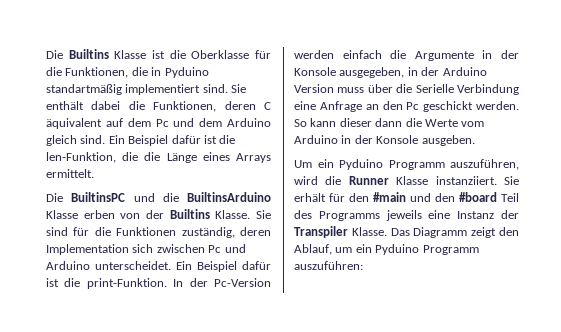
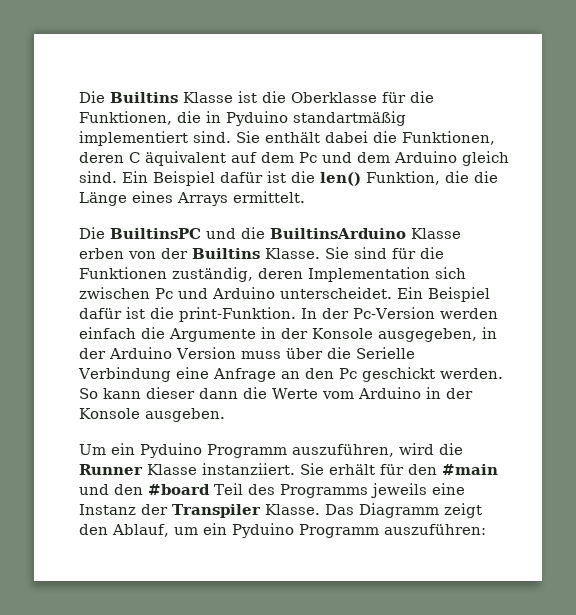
[46,152,116,163] len-Funktion, -> [320,171,440,186] len() Funktion,

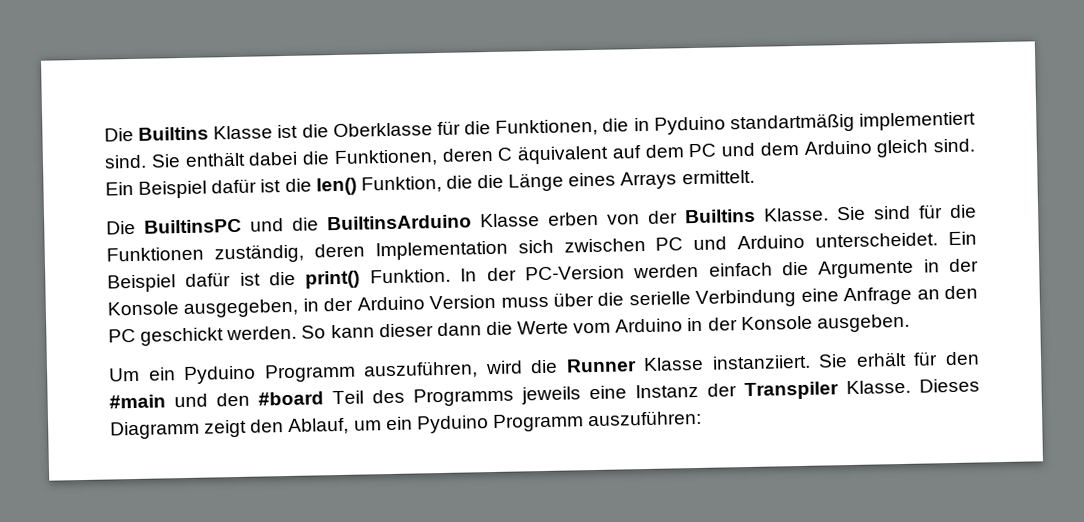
[299,152,317,163] Pc -> [688,143,717,158] PC
[155,288,173,299] Pc -> [655,237,684,251] PC
[179,307,296,322] print-Funktion. -> [305,268,451,289] print() Funktion.
[353,307,435,319] Pc-Version -> [524,265,625,281] PC-Version
[355,347,415,359] Serielle -> [628,291,691,306] serielle
[338,368,357,379] Pc -> [108,328,136,343] PC
[324,504,354,515] Das -> [919,378,980,393] Dieses

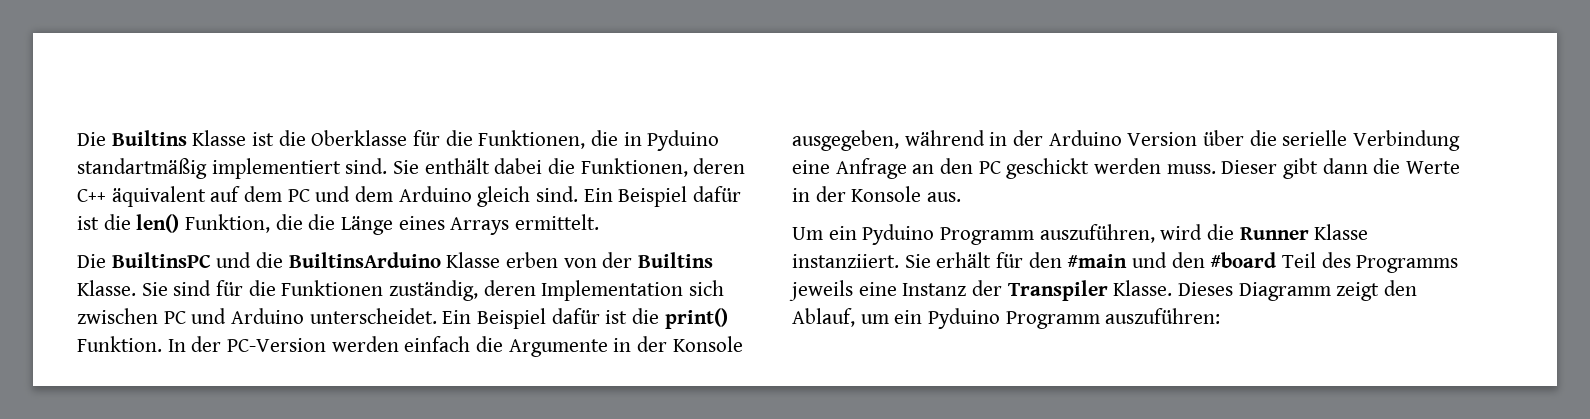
[497,147,514,161] C -> [77,189,106,202] C++
(300, 308) none -> [904,130,985,146] während
[500,296,549,308] muss -> (1198, 139) none
[226,323,434,341] werden. So kann dieser -> [1094,158,1319,179] werden muss. Dieser gibt
[573,313,910,334] vom Arduino in der Konsole ausgeben. -> [792,186,962,202] in der Konsole aus.

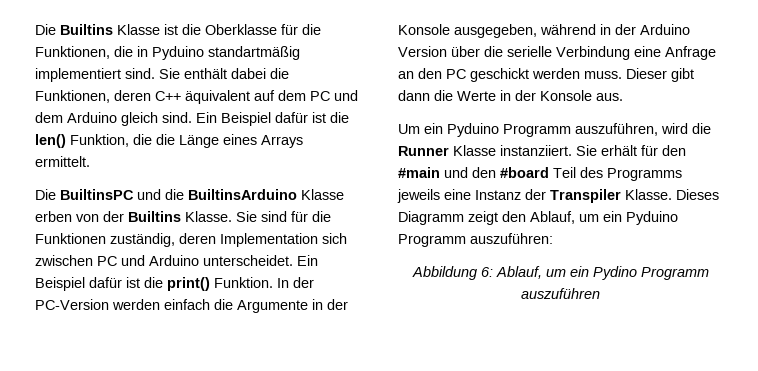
(1221, 316) none -> [411,266,709,280] [521,288,600,299] // Abbildung 6: Ablauf, um ein Pydino Programm auszuführen

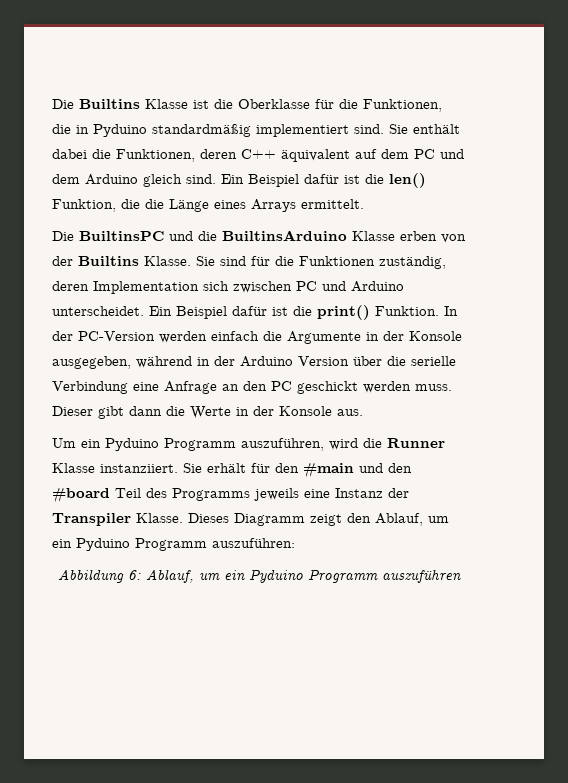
[208,46,300,60] standartmäßig -> [152,124,251,137] standardmäßig
[592,266,637,280] Pydino -> [248,569,303,583] Pyduino

